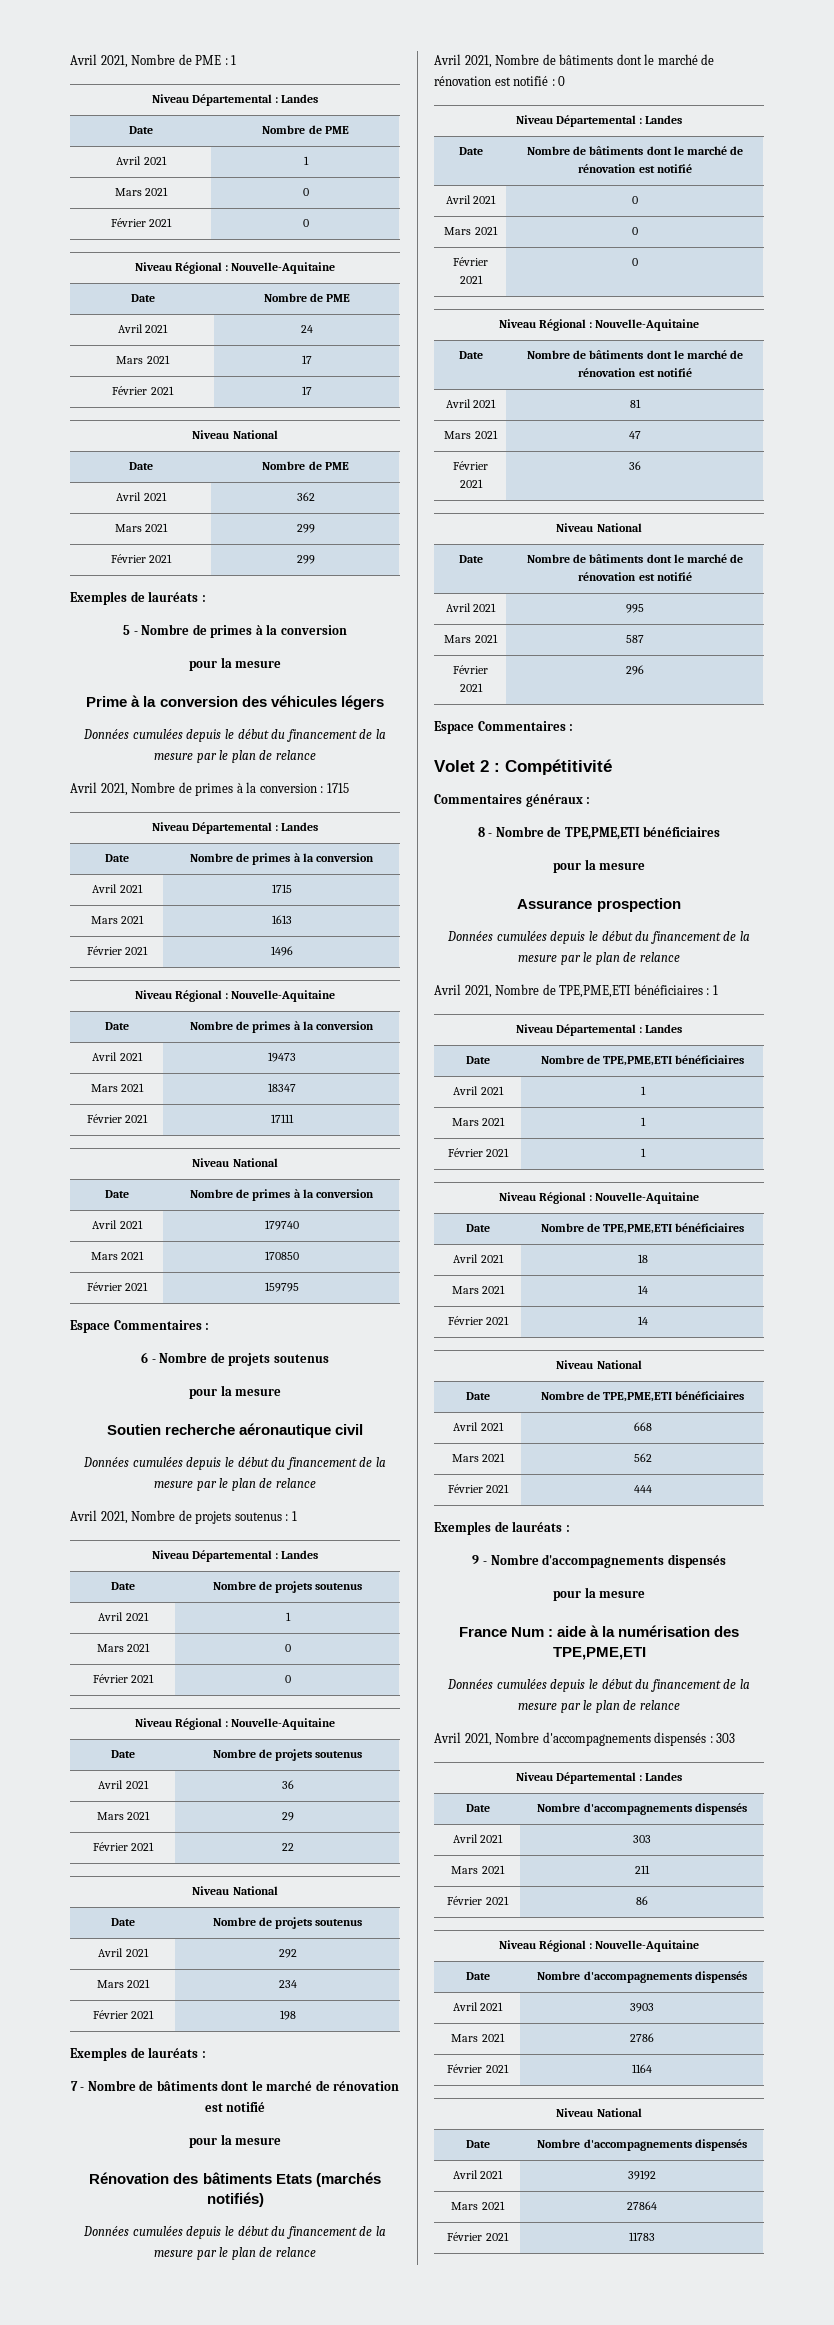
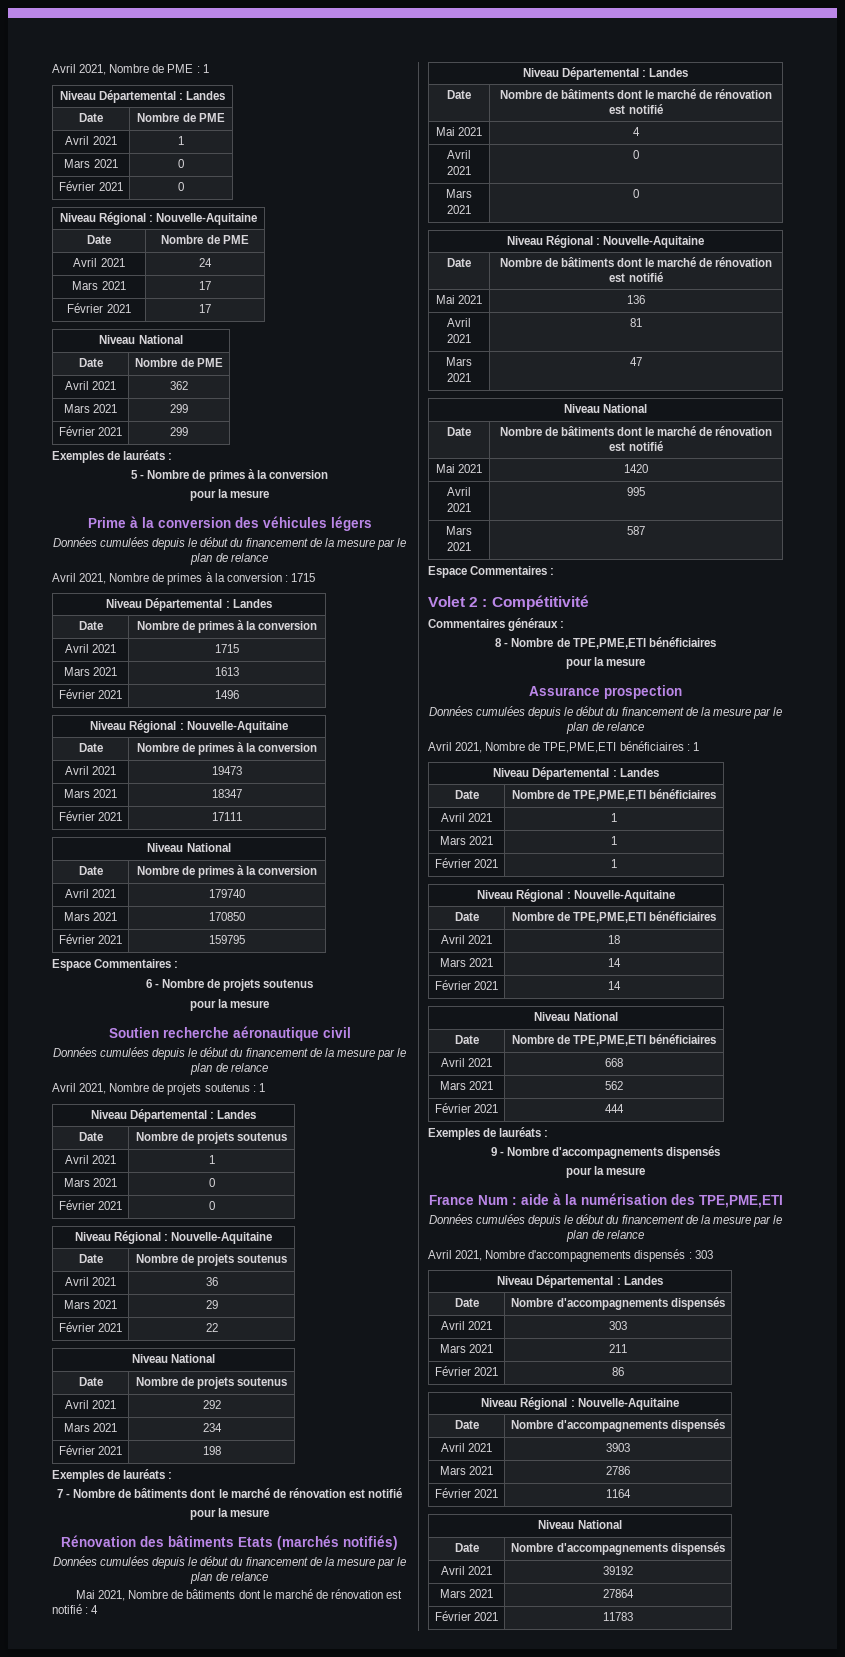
[434,54,461,65] Avril -> [76,1590,96,1599] Mai
[558,76,566,86] 0 -> [91,1605,99,1614] 4
(692, 168) none -> [435,127,483,136] [633,127,640,136] // Mai 2021 | 4
[453,257,488,266] [459,275,483,284] [632,258,638,266] // Février 2021 | 0 -> (639, 193) none
(692, 372) none -> [435,295,483,304] [627,295,645,304] // Mai 2021 | 136
[453,461,488,470] [459,479,483,488] [629,461,641,470] // Février 2021 | 36 -> (642, 361) none
(692, 576) none -> [435,464,483,473] [624,464,648,473] // Mai 2021 | 1420
[453,665,488,674] [459,683,483,692] [626,665,644,675] // Février 2021 | 296 -> (645, 530) none

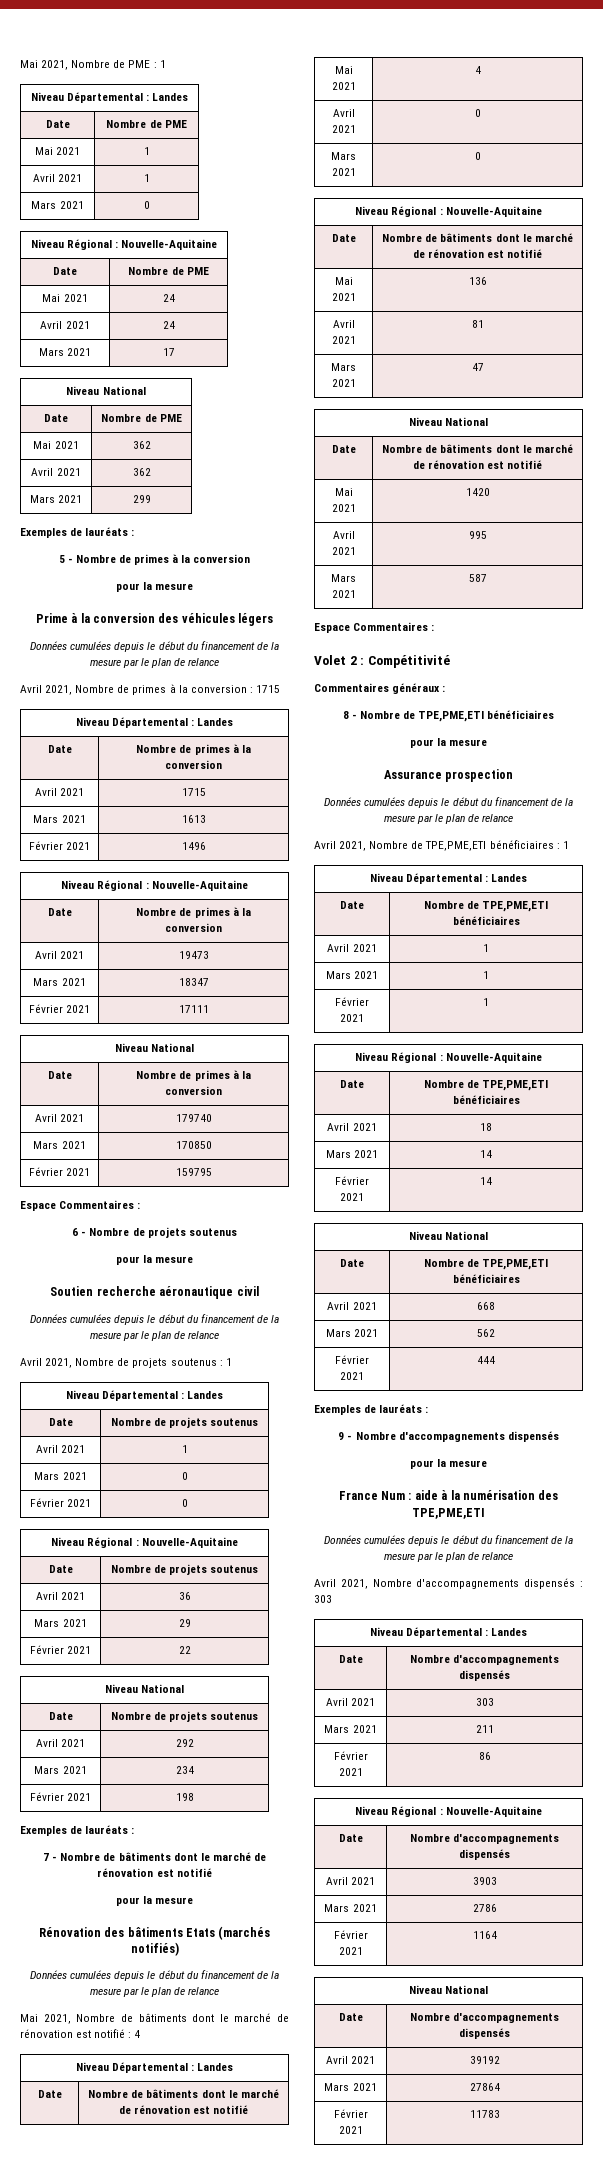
[52,64,76,73] Avril -> [20,60,38,68] Mai
[65,136,117,145] [178,136,184,145] [64,159,118,168] [178,159,184,168] [59,181,123,191] [178,182,184,191] // Avril 2021 | 1 // Mars 2021 | 0 // Février 2021 | 0 -> [34,147,81,155] [143,147,150,155] [32,174,83,182] [143,174,150,182] [31,201,84,209] [143,201,150,209] // Mai 2021 | 1 // Avril 2021 | 1 // Mars 2021 | 0
(249, 239) none -> [42,294,88,302] [162,294,175,302] // Mai 2021 | 24
[67,303,131,313] [199,304,211,313] // Février 2021 | 17 -> (175, 352) none
(223, 362) none -> [33,441,79,449] [132,441,151,449] // Mai 2021 | 362
[58,426,123,436] [170,427,188,436] // Février 2021 | 299 -> (151, 499) none

